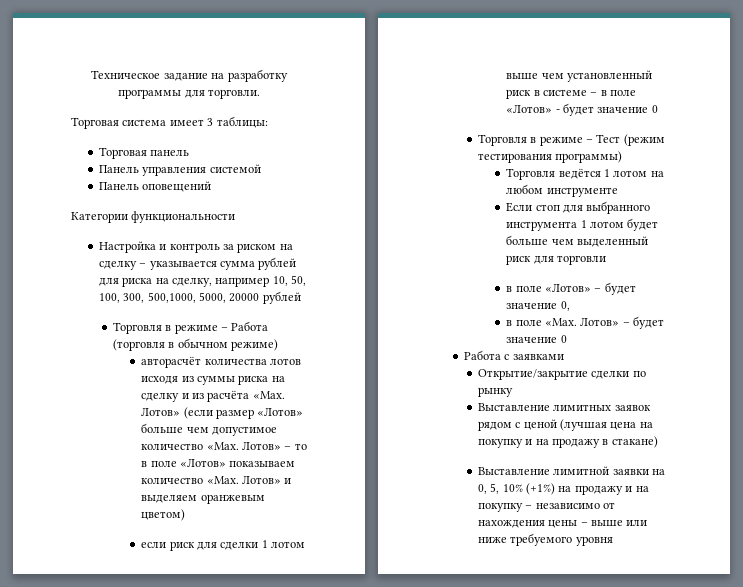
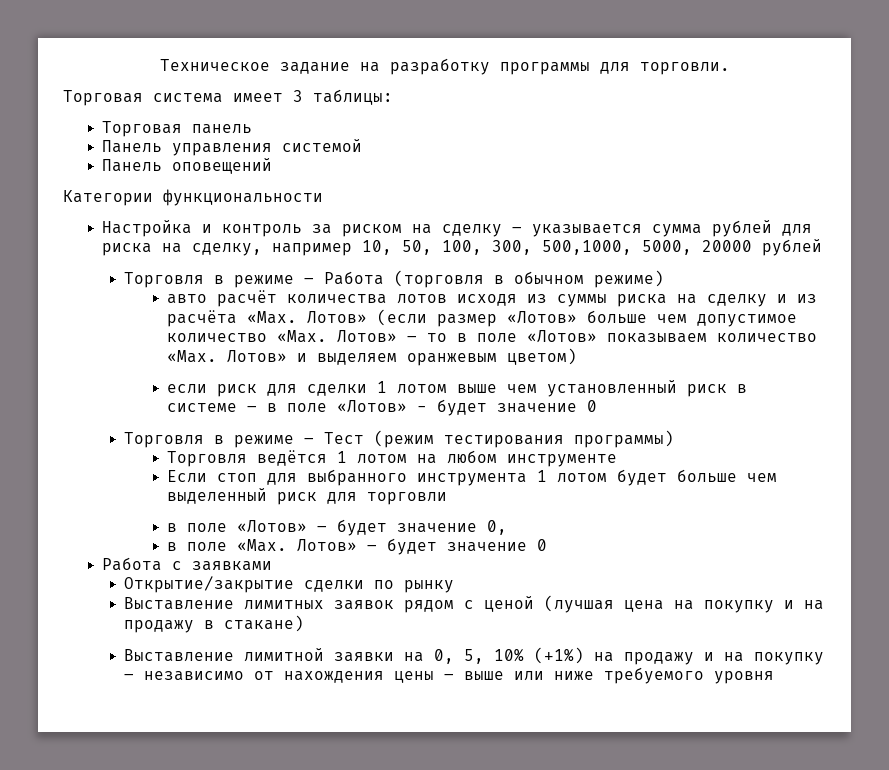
[141,356,202,368] авторасчёт -> [167,290,278,307] авто расчёт

